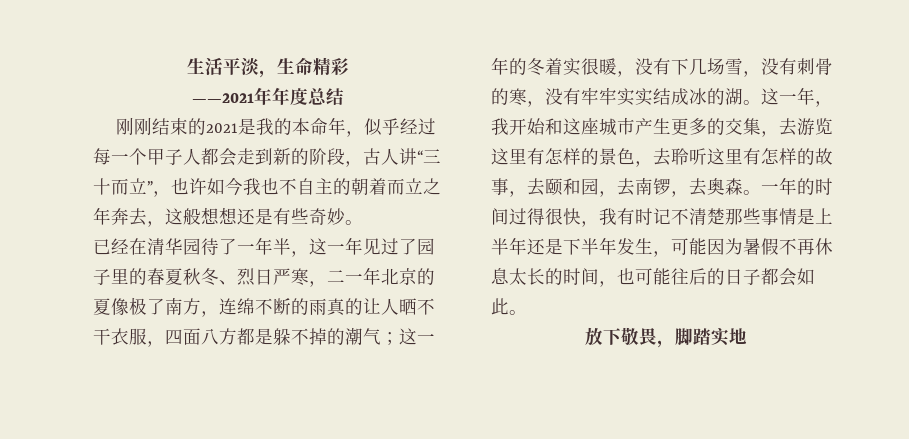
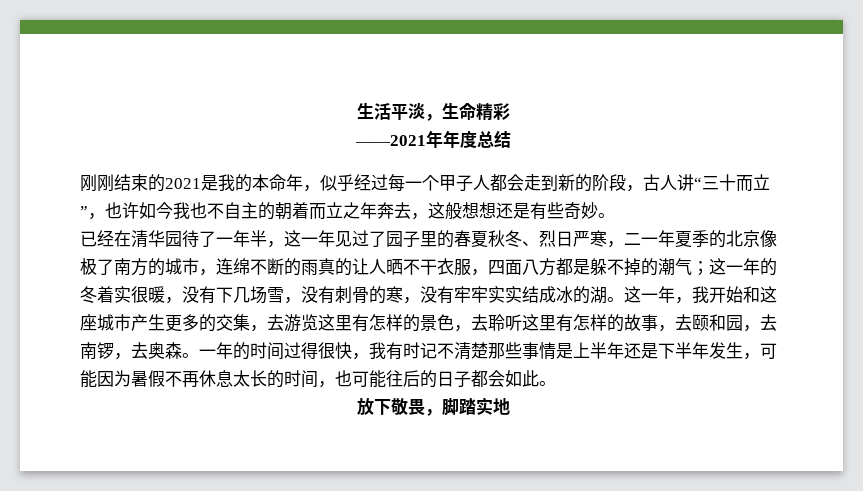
[381,268,435,285] [93,298,111,315] 北京的夏 -> [675,230,760,248] 夏季的北京
(201, 306) none -> [148,258,199,276] 的城市

